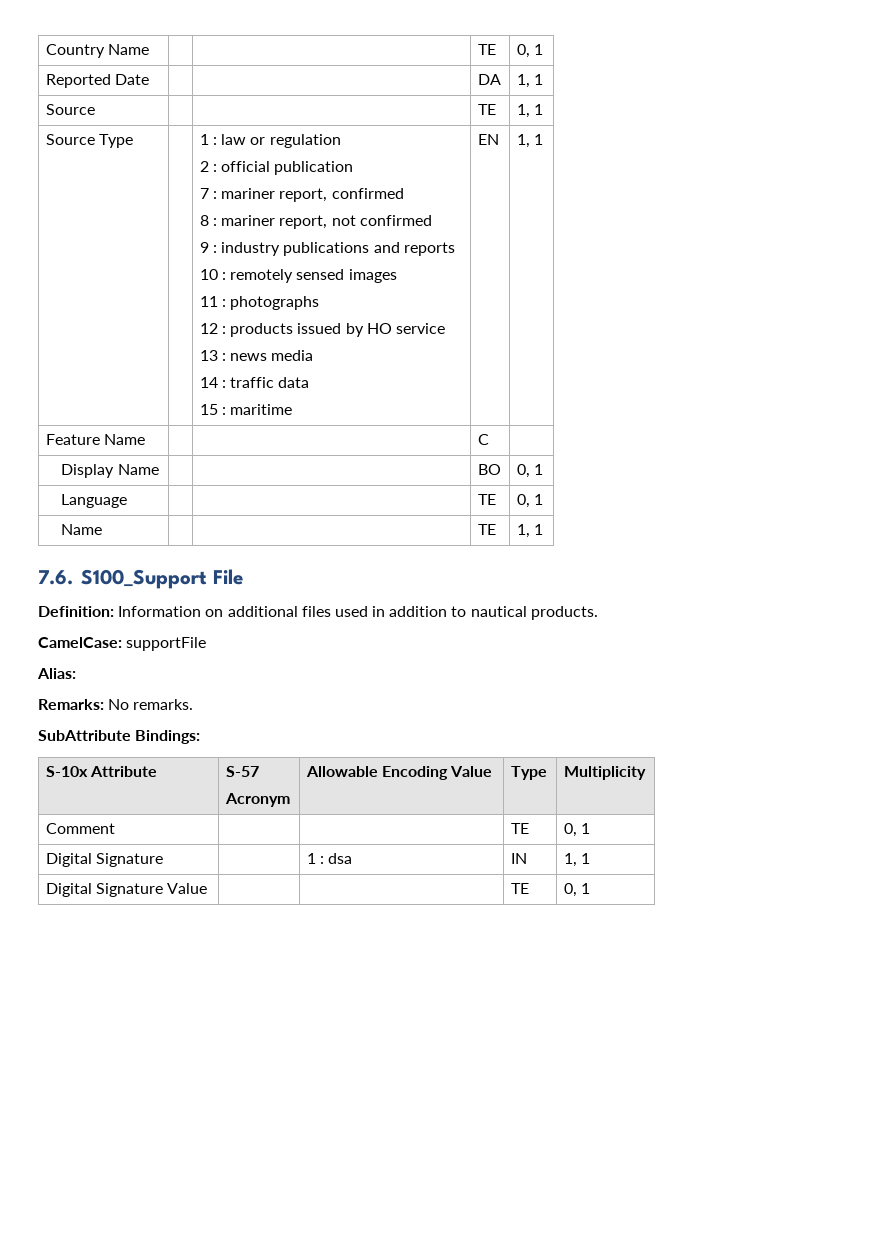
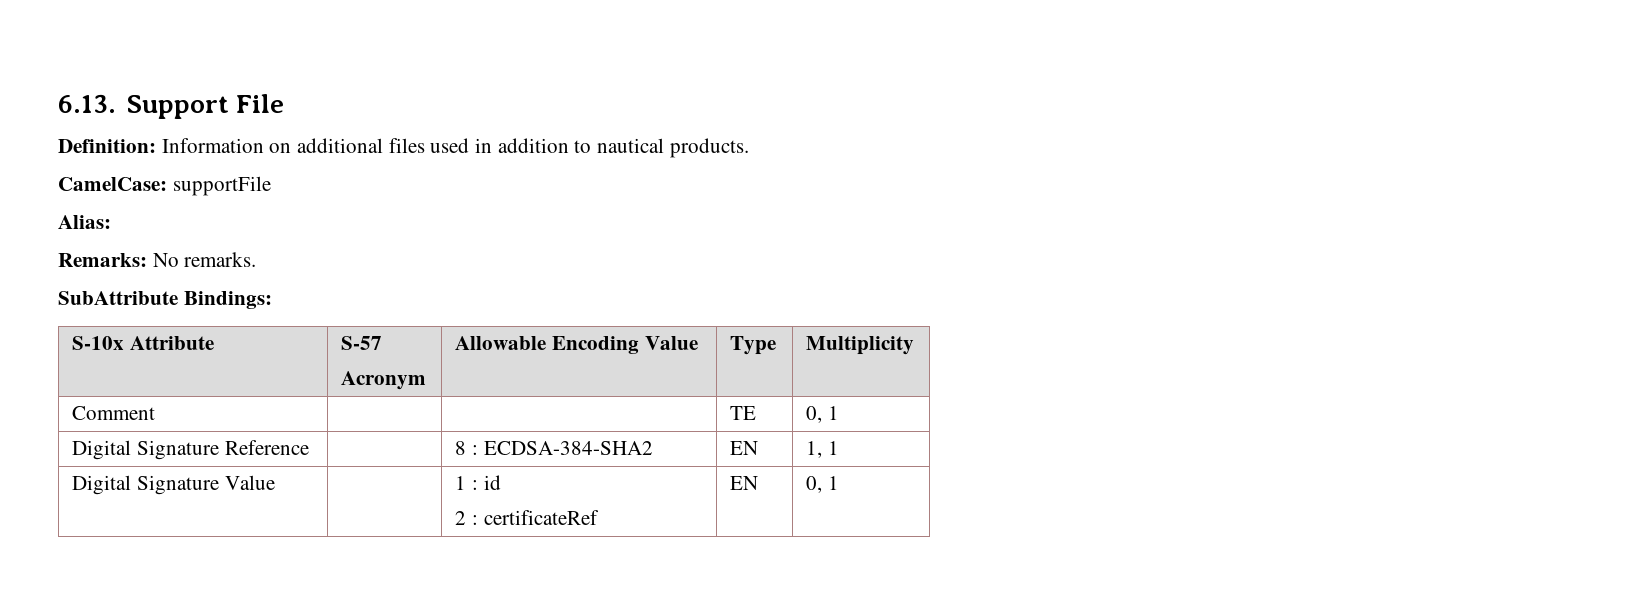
[45,44,150,58] [477,44,496,55] [516,44,544,58] [45,74,150,88] [477,74,501,85] [516,74,544,88] [45,104,95,115] [477,104,496,115] [516,104,544,118] [45,134,134,148] [199,134,341,148] [199,161,354,175] [199,188,404,202] [199,215,432,229] [199,242,455,256] [199,269,397,283] [199,296,320,310] [199,323,445,337] [199,350,314,361] [199,377,310,388] [199,404,293,415] [477,134,499,145] [516,134,544,148] [45,434,146,445] [477,434,489,445] [61,464,159,478] [477,464,501,475] [516,464,544,478] [61,494,128,508] [477,494,496,505] [516,494,544,508] [61,524,103,535] [477,524,496,535] [516,524,544,538] [38,569,207,589] Country Name | | | TE | 0, 1 // Reported Date | | | DA | 1, 1 // Source | | | TE | 1, 1 // Source Type | | 1 : law or regulation // 2 : official publication // 7 : mariner report, confirmed // 8 : mariner report, not confirmed // 9 : industry publications and reports // 10 : remotely sensed images // 11 : photographs // 12 : products issued by HO service // 13 : news media // 14 : traffic data // 15 : maritime | EN | 1, 1 // Feature Name | | | C | // Display Name | | | BO | 0, 1 // Language | | | TE | 0, 1 // Name | | | TE | 1, 1 // 7.6. S100_Support -> [58,94,229,119] 6.13. Support
[306,853,353,864] [510,853,527,864] | | 1 : dsa | IN -> [224,440,309,455] [455,441,653,455] [730,441,759,455] Reference | | 8 : ECDSA-384-SHA2 | EN
[510,883,529,894] | TE -> [455,475,501,490] [455,510,599,525] [730,476,759,490] 1 : id // 2 : certificateRef | EN

